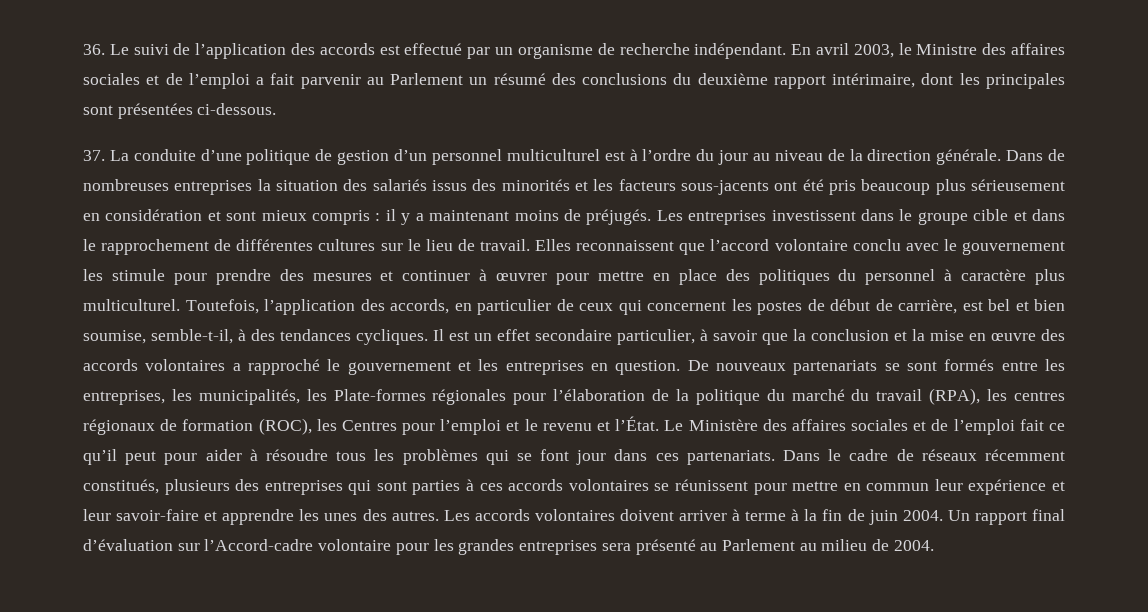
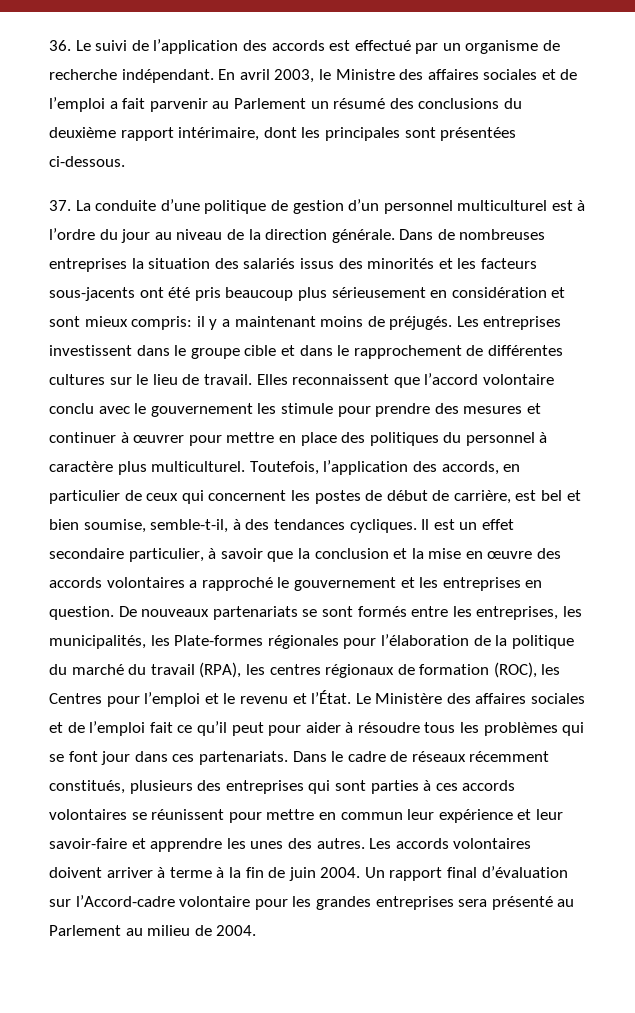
[312,210,381,225] compris : -> [131,316,193,330] compris:

